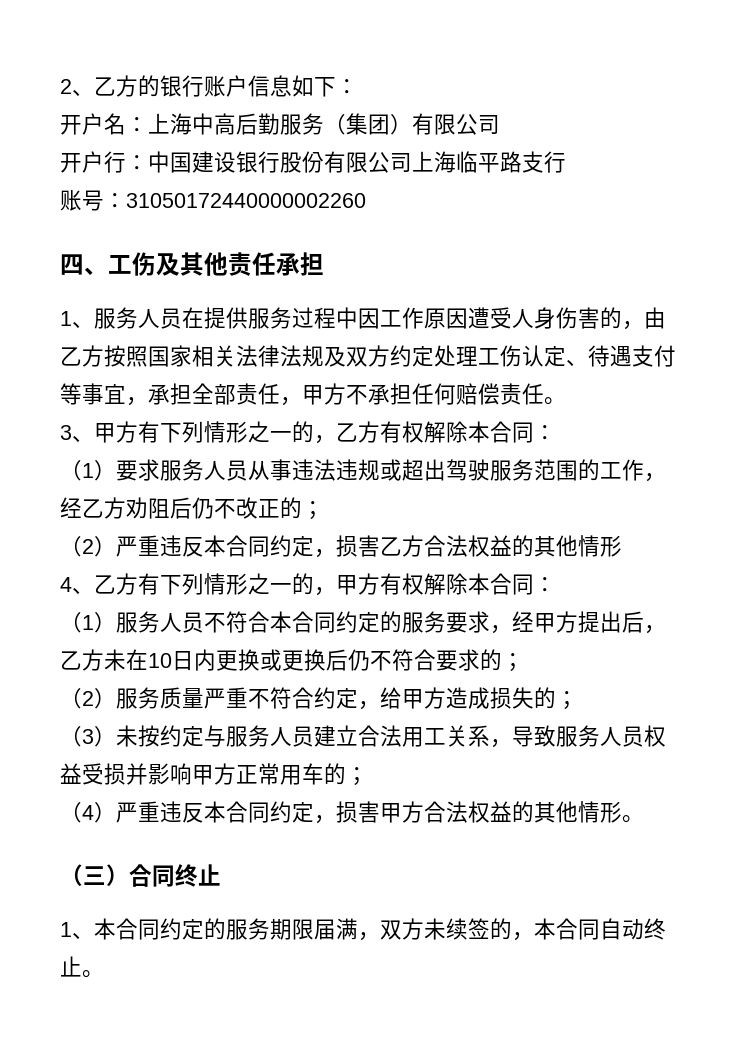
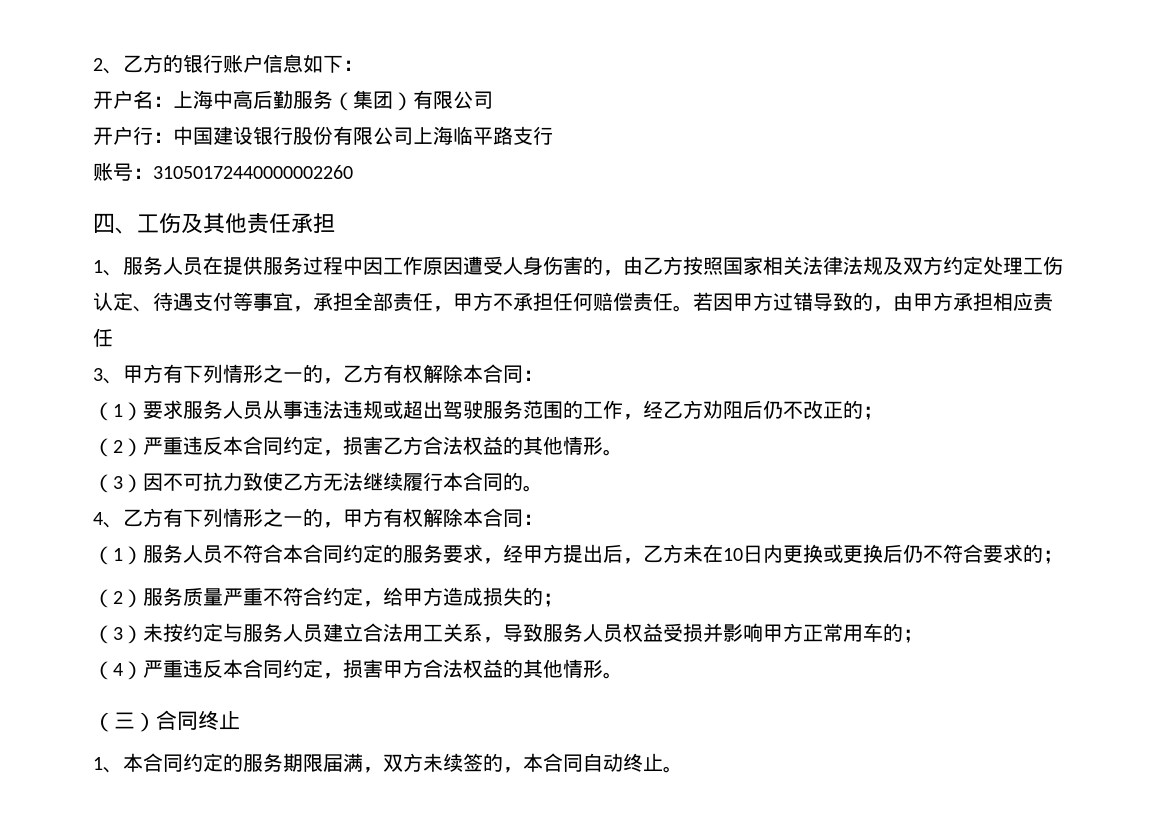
(566, 401) none -> [693,292,1053,312] [93,328,113,347] 若因甲方过错导致的，由甲方承担相应责任
(622, 546) none -> [603,449,623,456] [93,472,543,493] 。 // （3）因不可抗力致使乙方无法继续履行本合同的。

